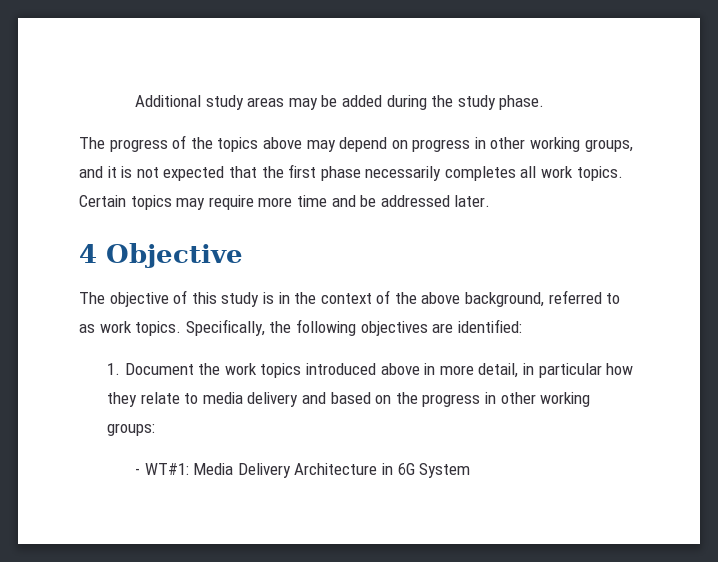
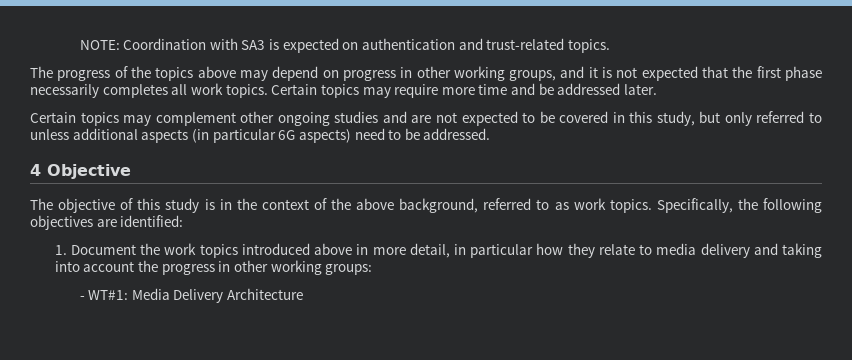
[135,95,545,110] Additional study areas may be added during the study phase. -> [79,38,610,53] NOTE: Coordination with SA3 is expected on authentication and trust-related topics.
(491, 201) none -> [30,111,822,126] [30,128,491,143] // Certain topics may complement other ongoing studies and are not expected to be covered in this study, but only referred to unless additional aspects (in particular 6G aspects) need to be addressed.
[330,392,392,404] based on -> [781,243,822,258] [54,261,135,272] taking into account
[381,463,471,478] in 6G System -> (304, 294) none

